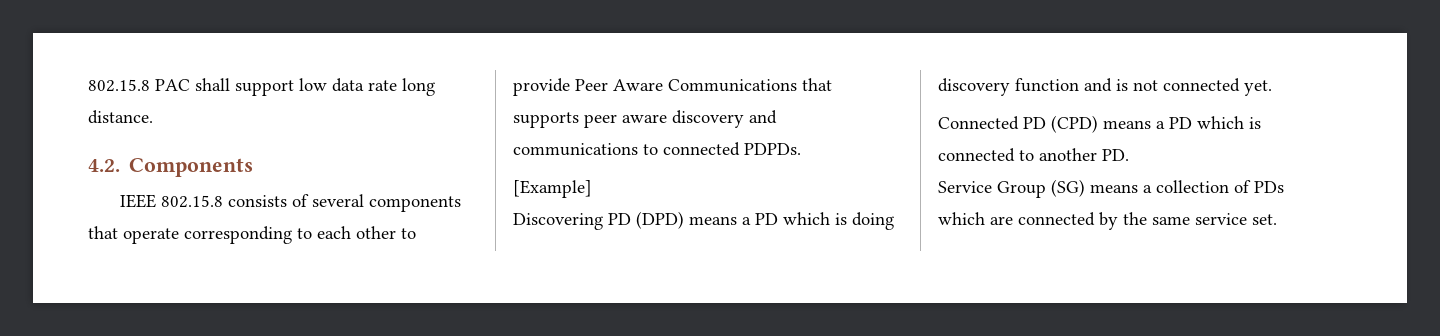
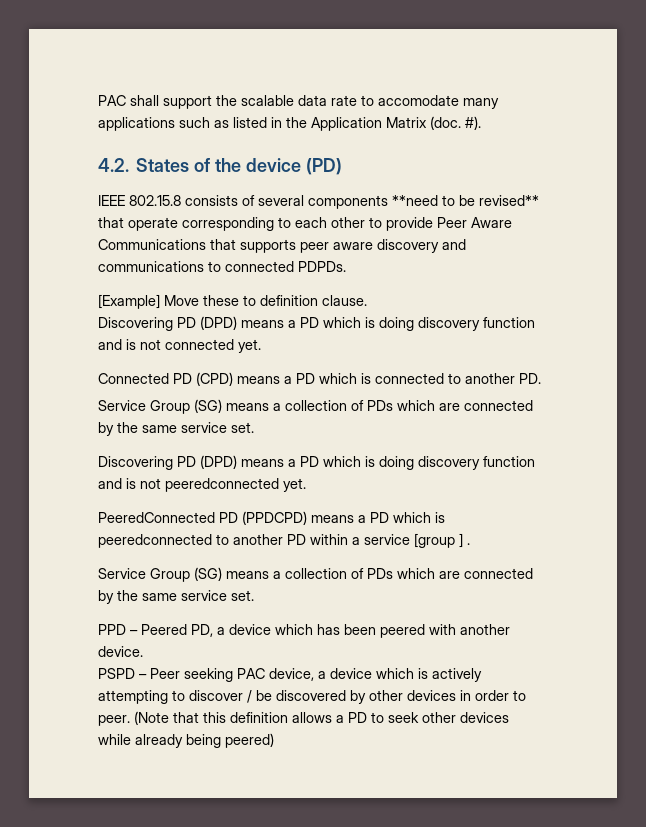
[88,79,150,92] 802.15.8 -> (98, 100) none
[299,78,435,96] [88,110,153,124] [88,158,254,177] low data rate long distance. // 4.2. Components -> [216,95,499,109] [98,116,481,131] [98,158,342,175] the scalable data rate to accomodate many applications such as listed in the Application Matrix (doc. #). // 4.2. States of the device (PD)
(461, 204) none -> [392,195,539,206] **need to be revised**
(592, 189) none -> [164,295,367,306] Move these to definition clause.
(1277, 219) none -> [98,455,535,470] [98,478,306,492] [98,511,445,525] [98,533,470,548] [98,567,533,582] [98,590,254,604] [98,624,510,638] [98,646,143,657] [98,668,482,682] [98,690,526,704] [98,711,509,726] [98,733,274,748] // Discovering PD (DPD) means a PD which is doing discovery function and is not peeredconnected yet. // PeeredConnected PD (PPDCPD) means a PD which is peeredconnected to another PD within a service [group ] . // Service Group (SG) means a collection of PDs which are connected by the same service set. // PPD – Peered PD, a device which has been peered with another device. // PSPD – Peer seeking PAC device, a device which is actively attempting to discover / be discovered by other devices in order to peer. (Note that this definition allows a PD to seek other devices while already being peered)

